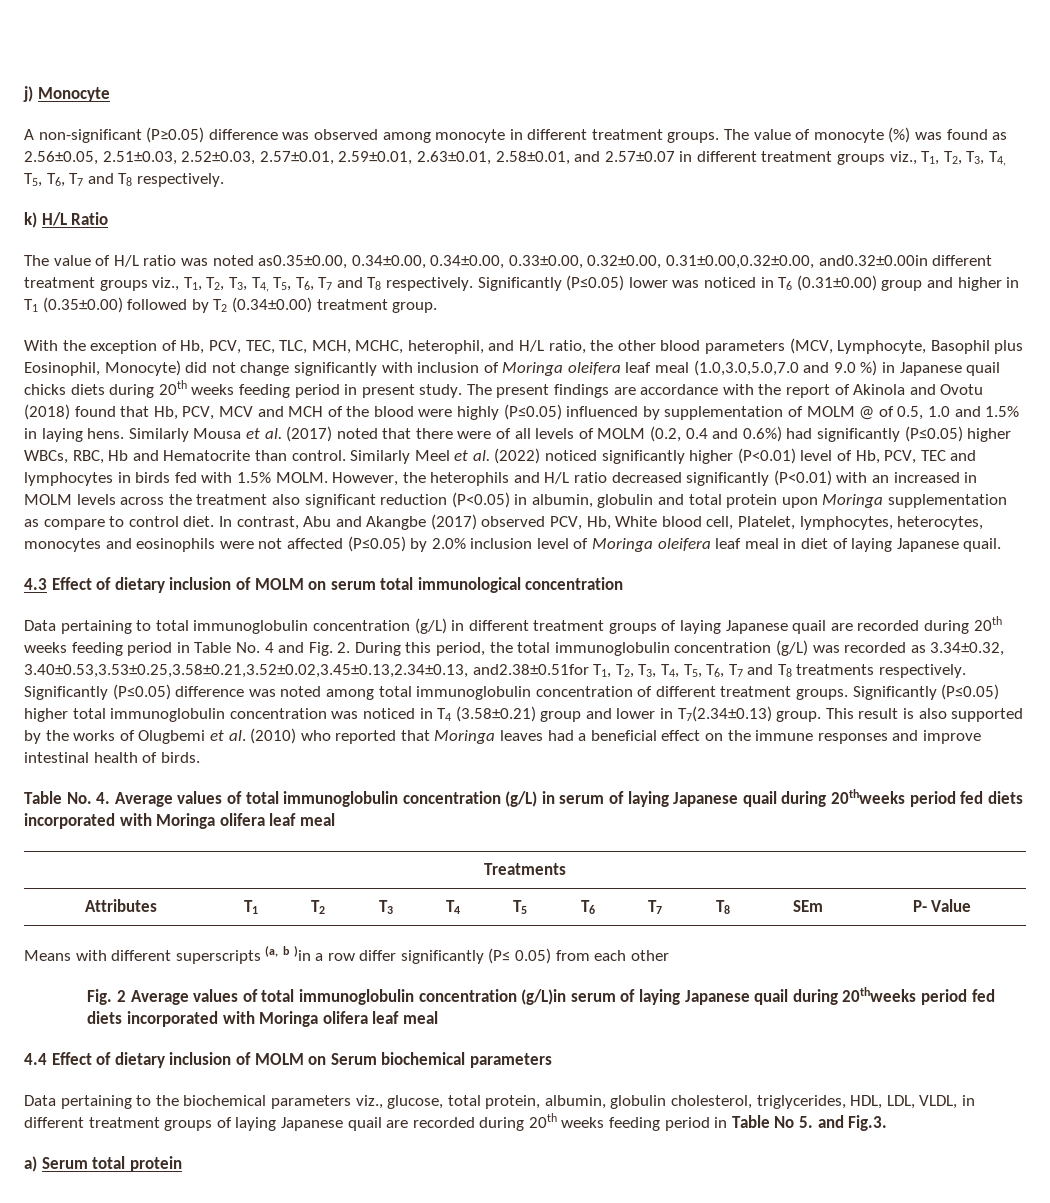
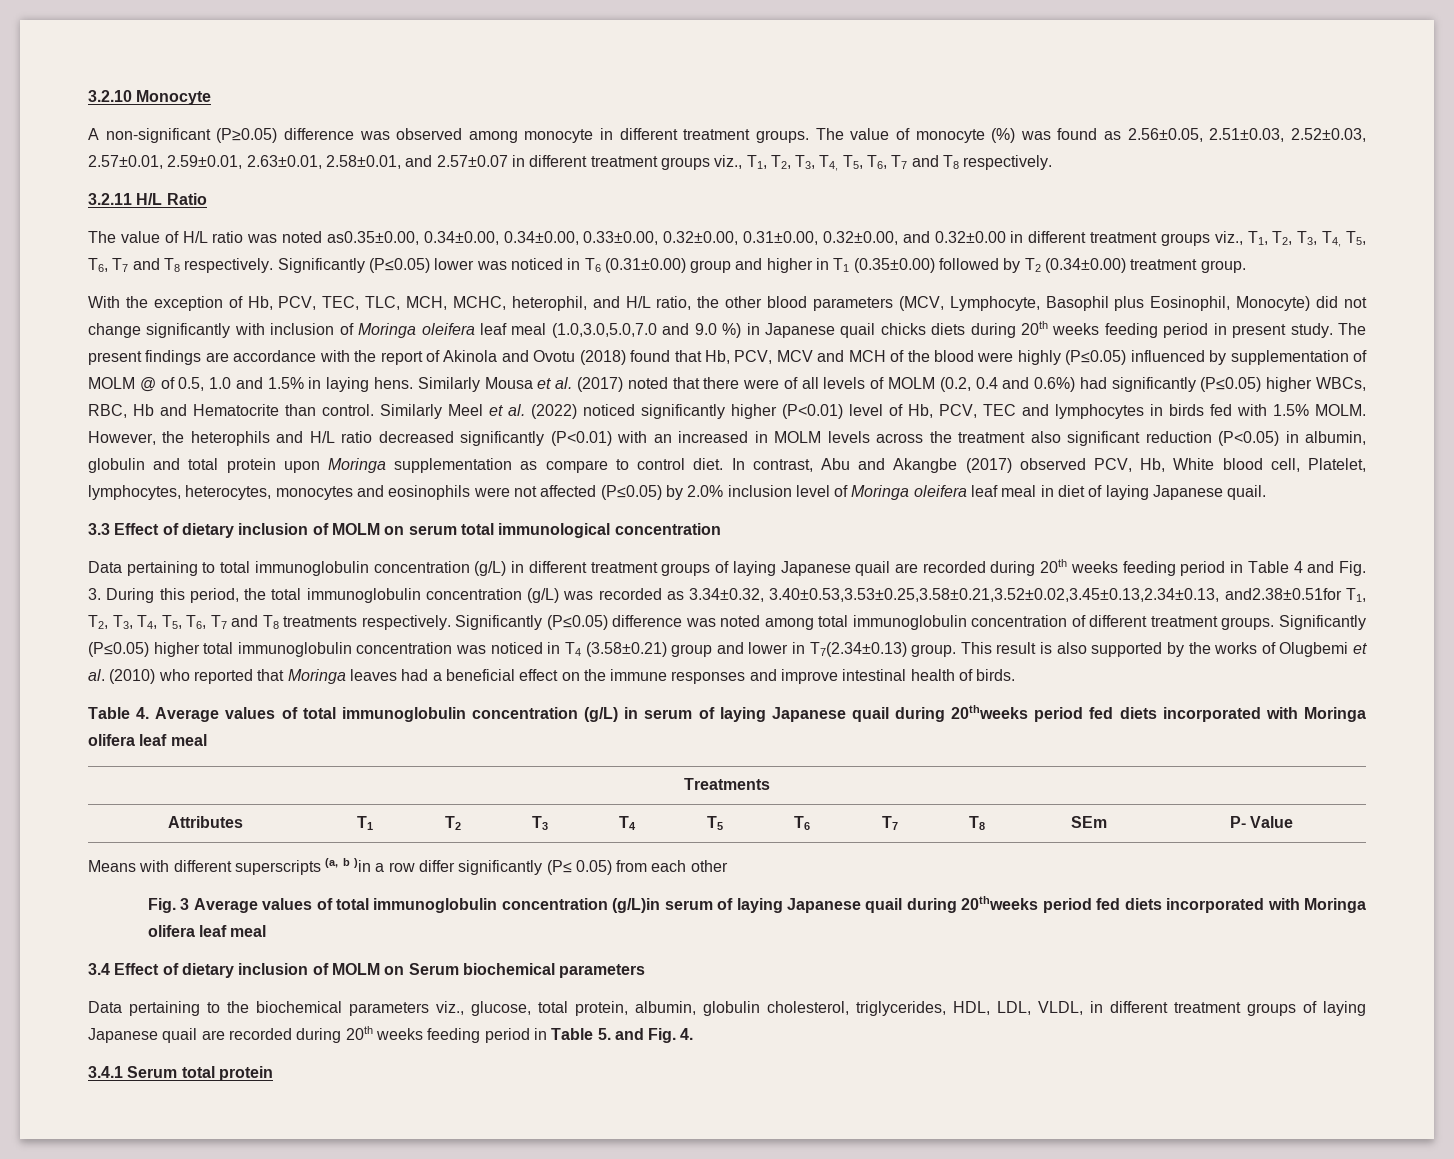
[23,86,33,102] j) -> [88,90,132,102] 3.2.10
[24,212,37,228] k) -> [88,193,132,205] 3.2.11
[666,255,928,269] 0.31±0.00,0.32±0.00, and0.32±0.00in -> [743,231,1024,245] 0.31±0.00, 0.32±0.00, and 0.32±0.00 in
[24,578,47,590] 4.3 -> [88,523,110,535] 3.3
[235,642,260,653] No. -> (1289, 567) none
[337,642,351,653] 2. -> [88,588,101,600] 3.
[66,792,92,804] No. -> (130, 713) none
[117,990,127,1002] 2 -> [180,898,190,910] 3
[24,1053,47,1065] 4.4 -> [88,963,110,975] 3.4
[774,1116,795,1128] No -> (594, 1034) none
[848,1115,888,1131] [24,1156,37,1172] Fig.3. // a) -> [648,1028,694,1043] [88,1066,123,1078] Fig. 4. // 3.4.1

